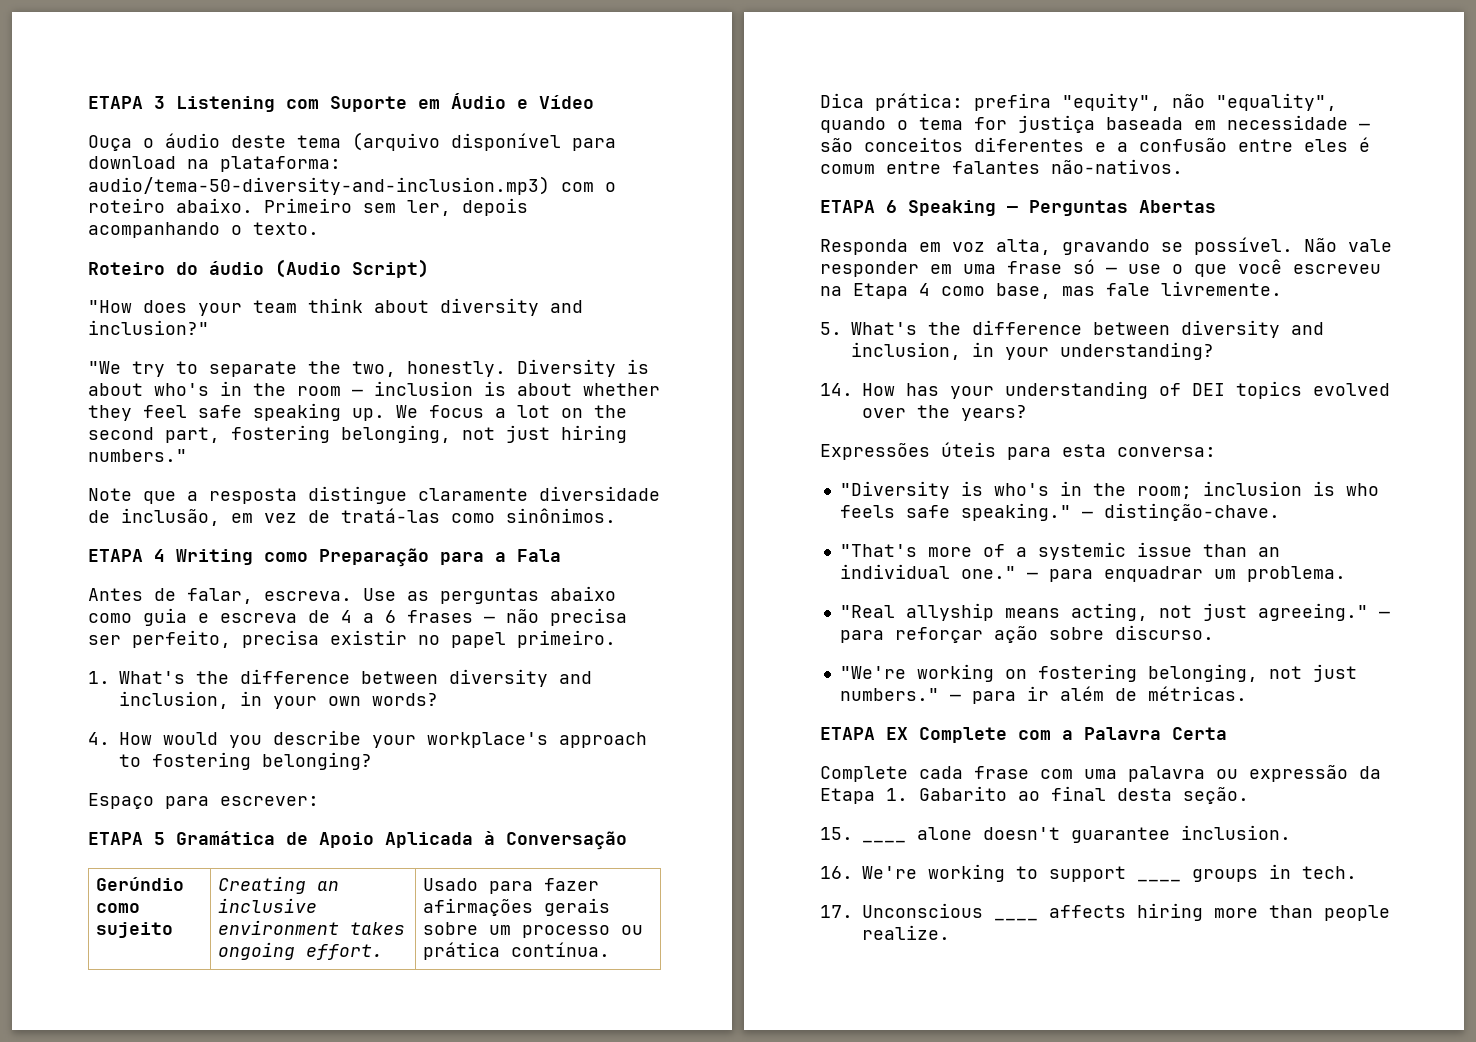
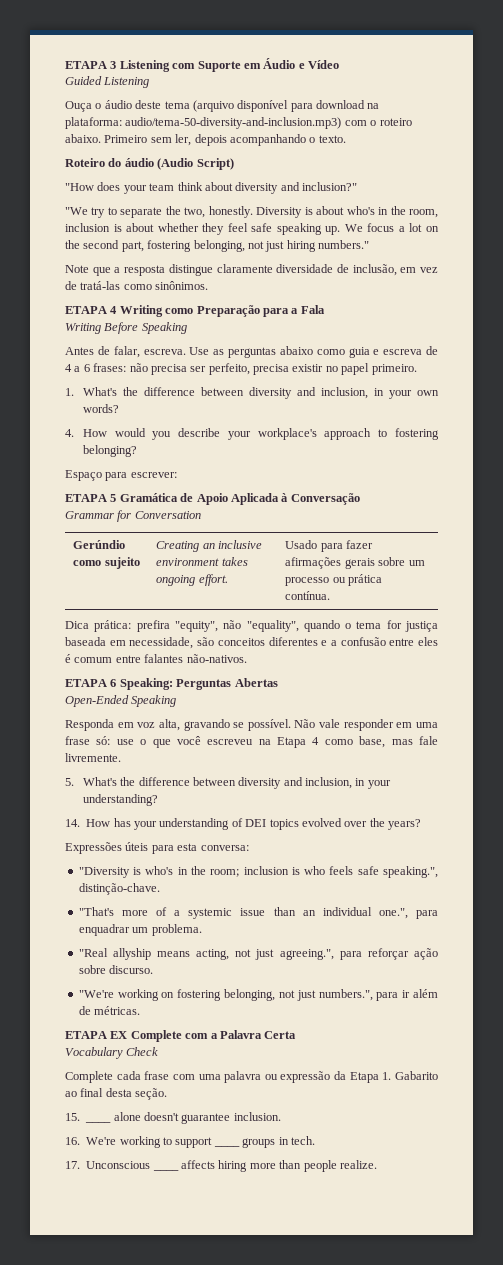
(594, 102) none -> [65,76,150,88] // Guided Listening
[297,386,363,396] room — -> [408,209,438,218] room,
(561, 555) none -> [65,322,187,334] // Writing Before Speaking
[407,610,495,623] frases — -> [93,363,127,372] frases:
(627, 840) none -> [65,510,201,522] // Grammar for Conversation
[1227,115,1370,130] necessidade — -> [129,637,194,649] necessidade,
[908,200,1018,216] Speaking — -> [119,678,173,690] Speaking:
(1216, 206) none -> [65,695,177,707] // Open-Ended Speaking
[1073,259,1117,274] só — -> [96,736,111,745] só:
[960,503,1093,521] speaking." — -> [383,866,438,878] speaking.",
[960,566,1038,579] one." — -> [378,908,408,919] one.",
[1257,603,1390,621] agreeing." — -> [279,949,334,960] agreeing.",
[839,688,961,701] numbers." — -> [318,989,373,1001] numbers.",
(1227, 733) none -> [65,1047,159,1059] // Vocabulary Check

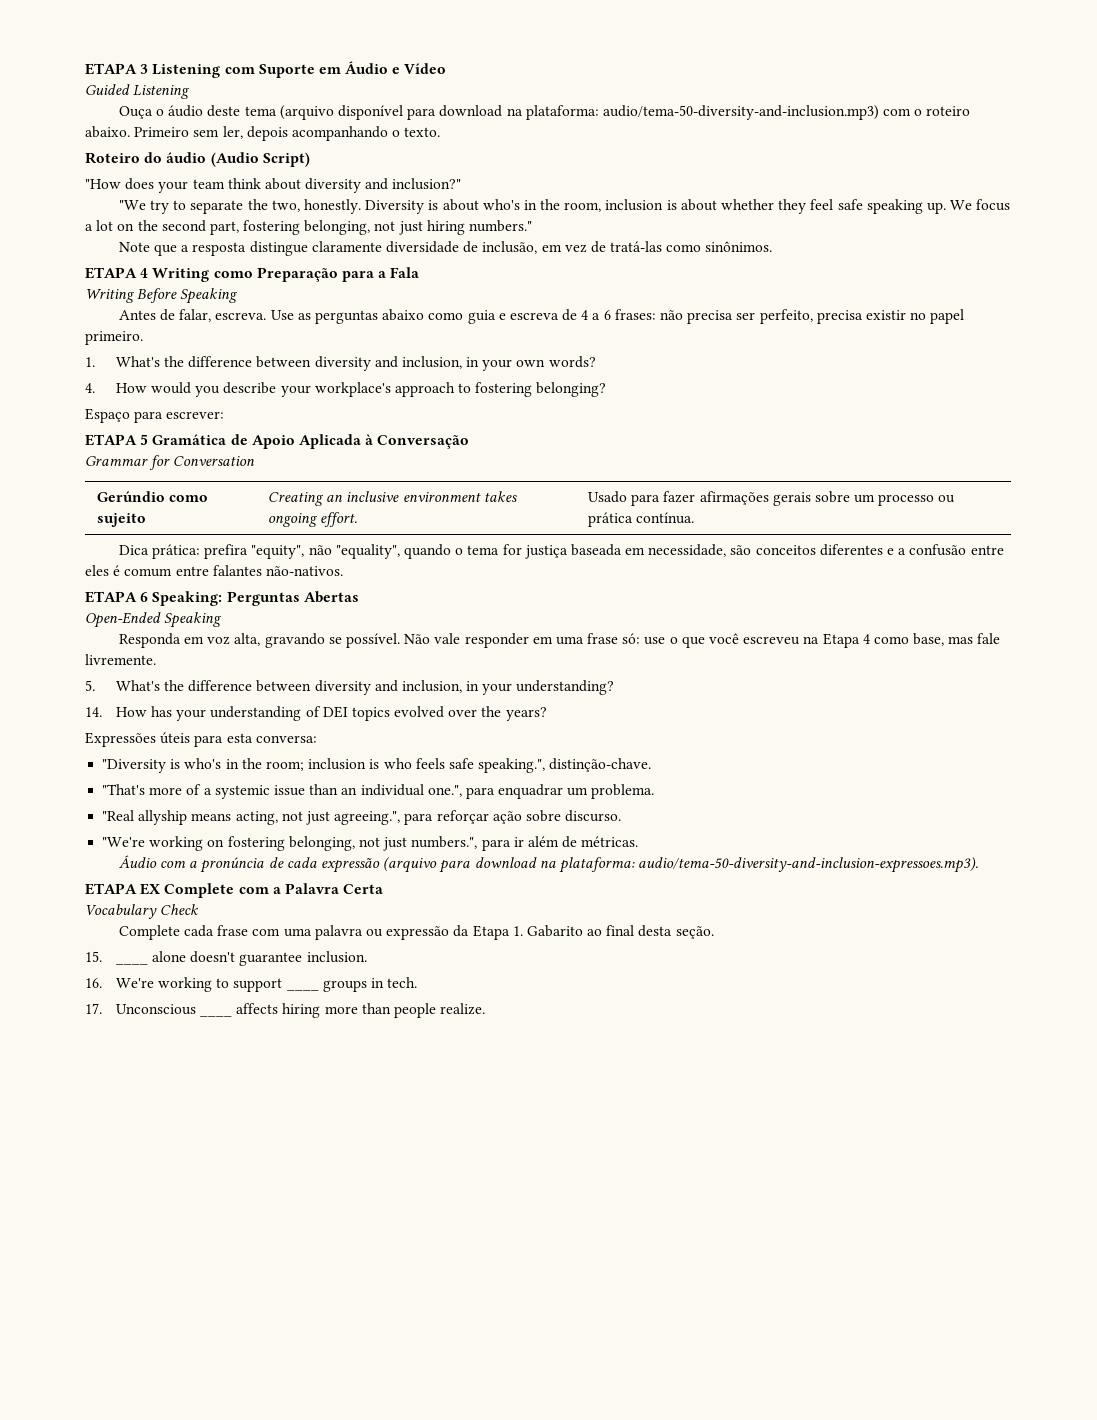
(141, 1010) none -> [118,855,979,873] // Áudio com a pronúncia de cada expressão (arquivo para download na plataforma: audio/tema-50-diversity-and-inclusion-expressoes.mp3).

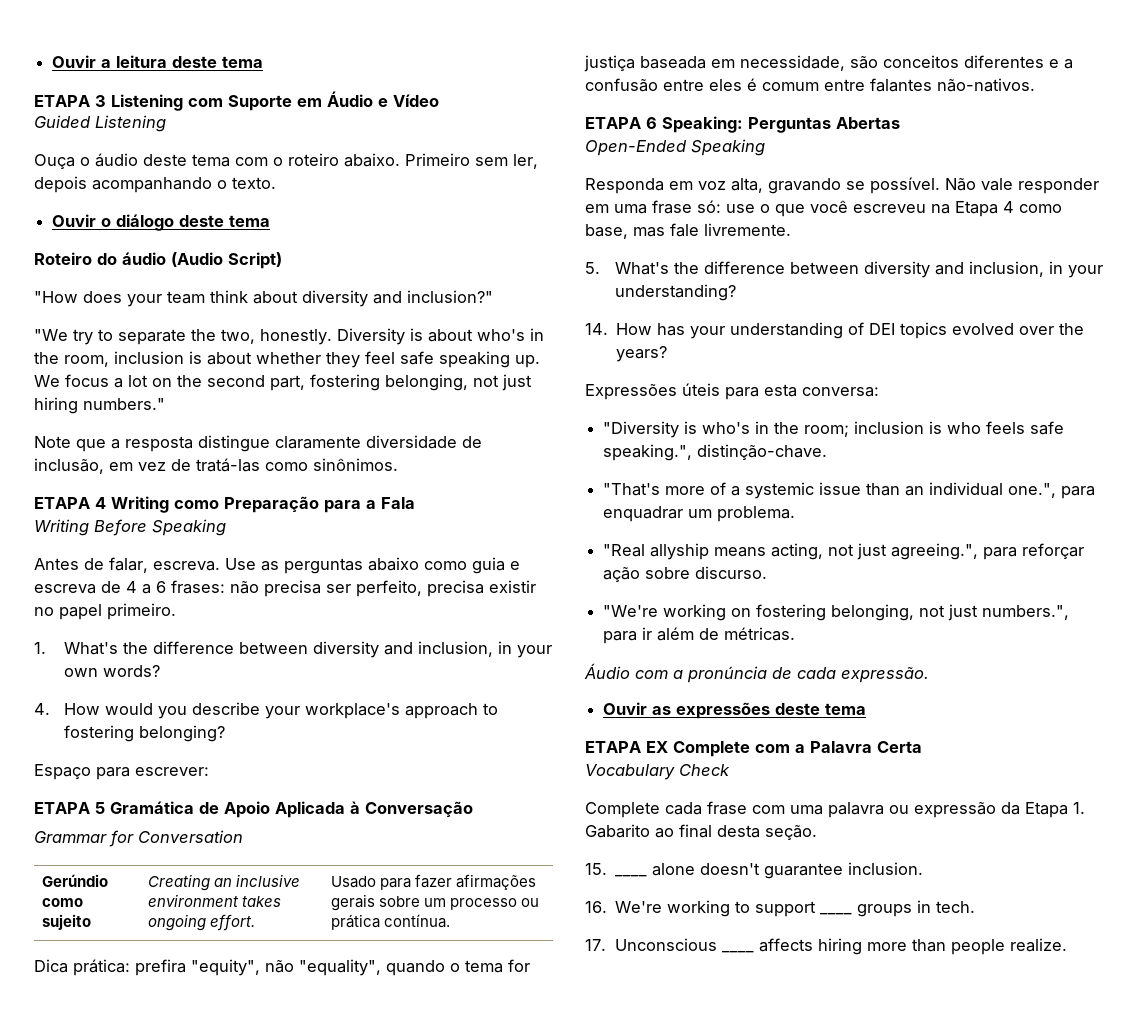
(85, 69) none -> [52,55,264,68] Ouvir a leitura deste tema //
[279,105,879,120] (arquivo disponível para download na plataforma: audio/tema-50-diversity-and-inclusion.mp3) -> (230, 160) none
(441, 132) none -> [52,214,271,231] // Ouvir o diálogo deste tema
[320,857,979,873] expressão (arquivo para download na plataforma: audio/tema-50-diversity-and-inclusion-expressoes.mp3). -> [841,666,929,683] [603,702,867,719] expressão. // Ouvir as expressões deste tema

